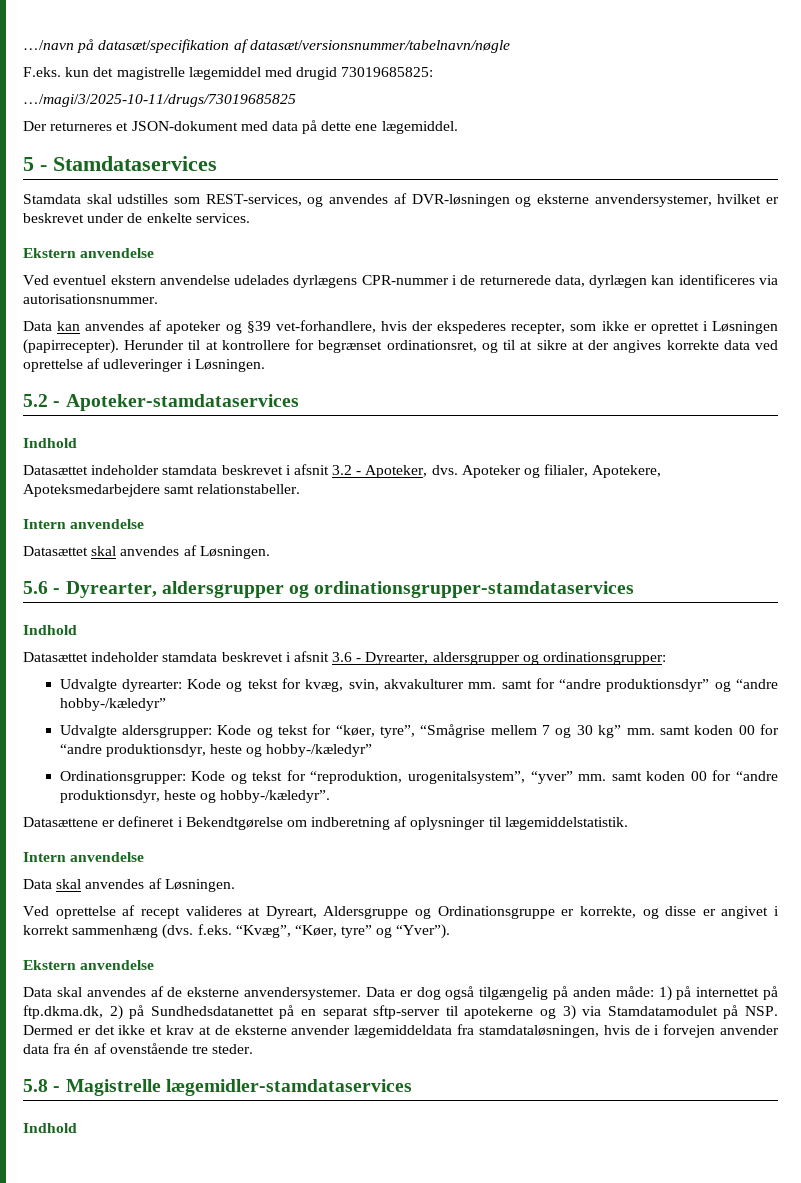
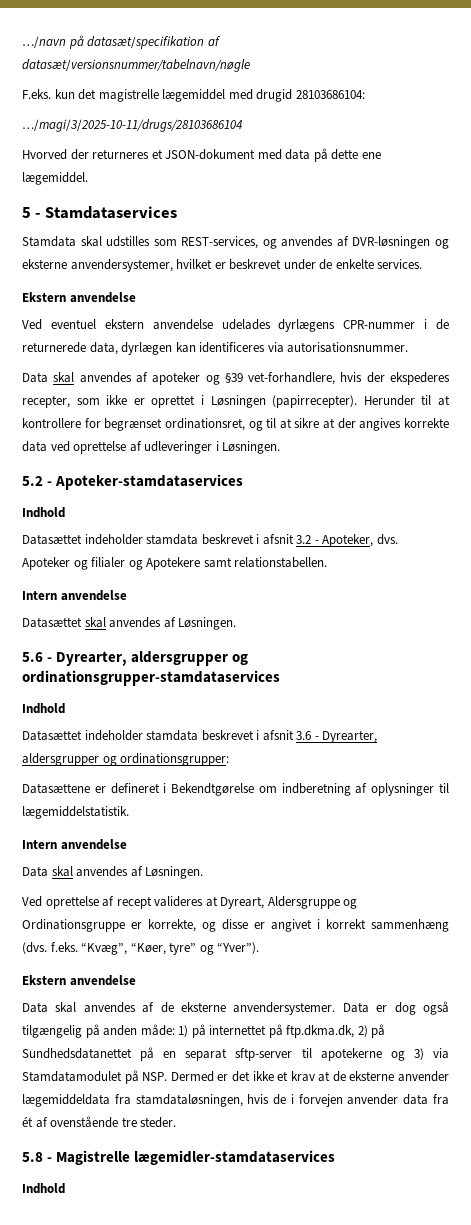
[341,67,434,77] [23,94,296,107] [23,121,47,131] 73019685825: // …/magi/3/2025-10-11/drugs/73019685825 // Der -> [295,90,365,99] [22,119,242,132] [22,149,89,160] 28103686104: // …/magi/3/2025-10-11/drugs/28103686104 // Hvorved der
[57,321,81,331] kan -> [53,372,75,383] skal
[544,464,662,478] [23,484,301,497] filialer, Apotekere, Apoteksmedarbejdere samt relationstabeller. -> [91,557,328,570] filialer og Apotekere samt relationstabellen.
[59,678,778,692] [59,698,166,711] [59,724,780,738] [59,744,373,757] [59,770,778,784] [59,790,331,803] // Udvalgte dyrearter: Kode og tekst for kvæg, svin, akvakulturer mm. samt for “andre produktionsdyr” og “andre hobby-/kæledyr” // Udvalgte aldersgrupper: Kode og tekst for “køer, tyre”, “Smågrise mellem 7 og 30 kg” mm. samt koden 00 for “andre produktionsdyr, heste og hobby-/kæledyr” // Ordinationsgrupper: Kode og tekst for “reproduktion, urogenitalsystem”, “yver” mm. samt koden 00 for “andre produktionsdyr, heste og hobby-/kæledyr”. -> (230, 759) none
[74,1044,90,1054] én -> [22,1116,33,1127] ét

